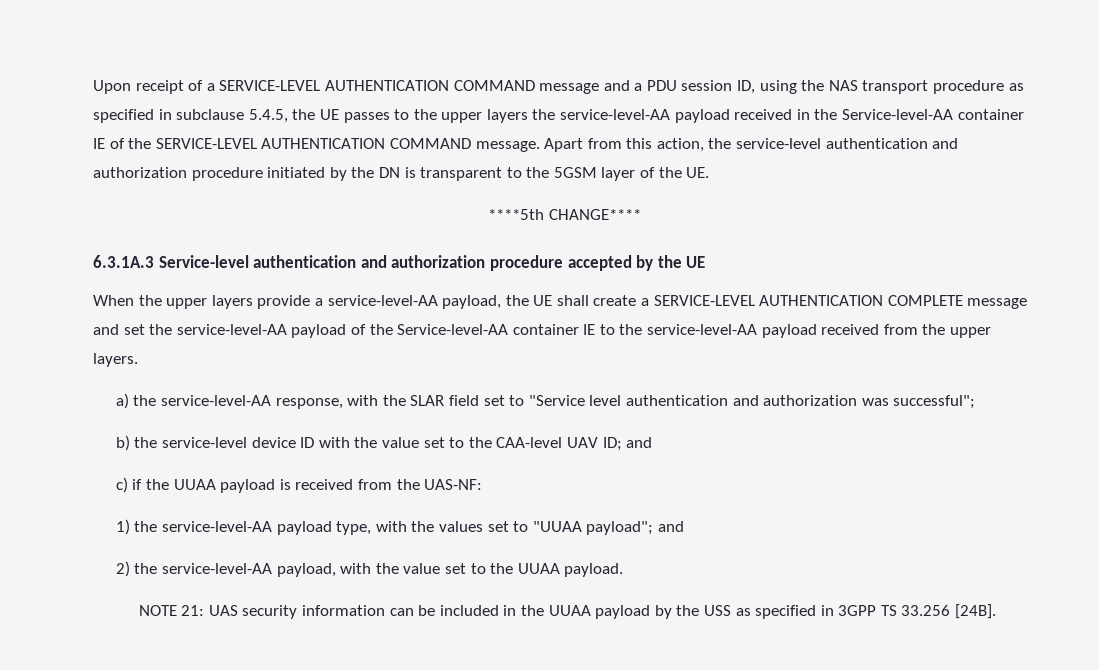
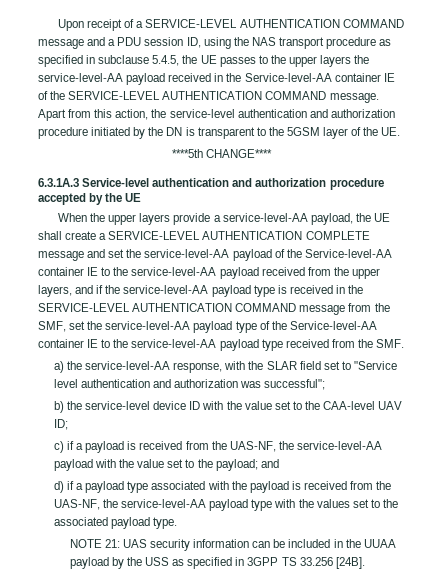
[93,353,138,367] layers. -> [38,285,364,297] [38,303,390,315] [38,321,377,333] [38,339,405,351] layers, and if the service-level-AA payload type is received in the SERVICE-LEVEL AUTHENTICATION COMMAND message from the SMF, set the service-level-AA payload type of the Service-level-AA container IE to the service-level-AA payload type received from the SMF.
[626,437,653,448] and -> (68, 424) none
[146,479,483,493] [115,519,684,535] [115,561,624,577] the UUAA payload is received from the UAS-NF: // 1) the service-level-AA payload type, with the values set to "UUAA payload"; and // 2) the service-level-AA payload, with the value set to the UUAA payload. -> [76,441,382,453] [53,459,279,471] [53,481,392,493] [53,499,398,511] [53,517,178,529] a payload is received from the UAS-NF, the service-level-AA payload with the value set to the payload; and // d) if a payload type associated with the payload is received from the UAS-NF, the service-level-AA payload type with the values set to the associated payload type.

